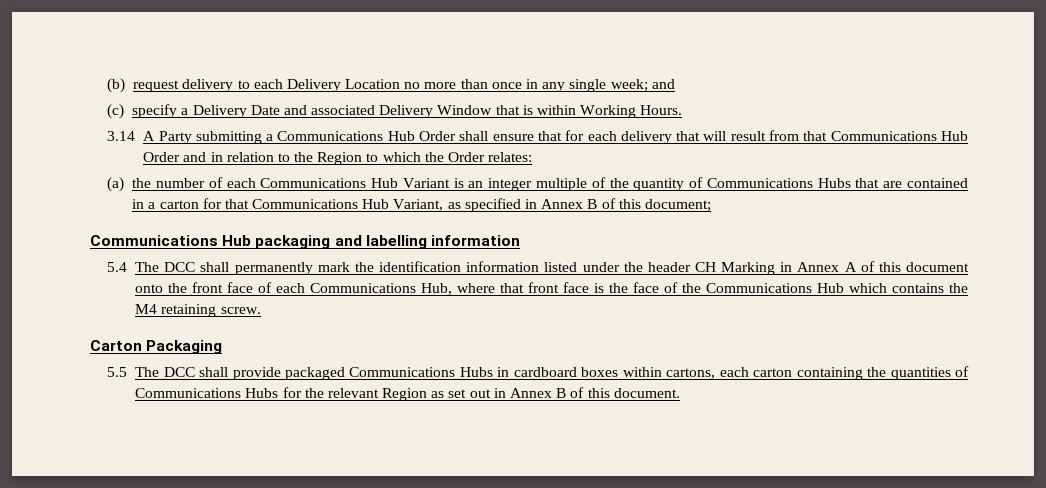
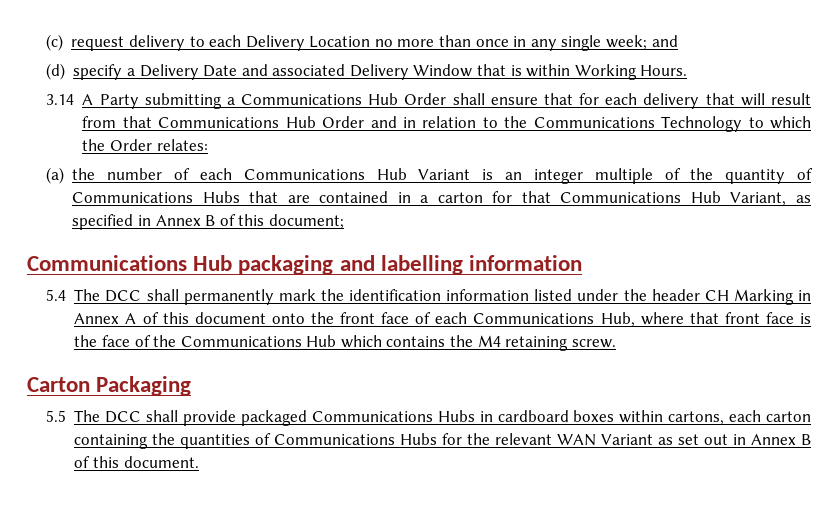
[107,78,126,93] (b) -> [45,34,63,51] (c)
[107,104,125,119] (c) -> [45,63,65,80] (d)
[317,152,363,165] Region -> [533,116,743,132] Communications Technology
[382,388,428,401] Region -> [557,434,654,446] WAN Variant

